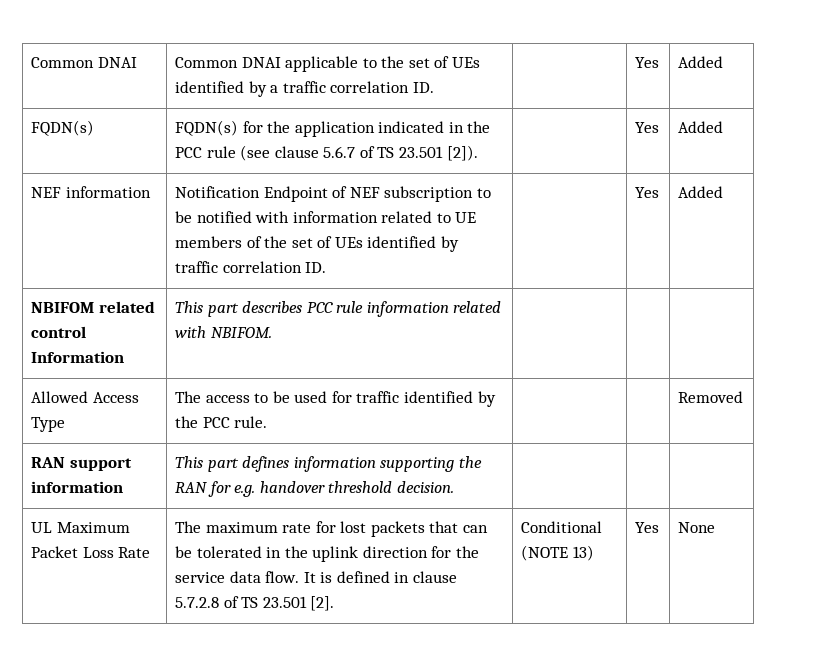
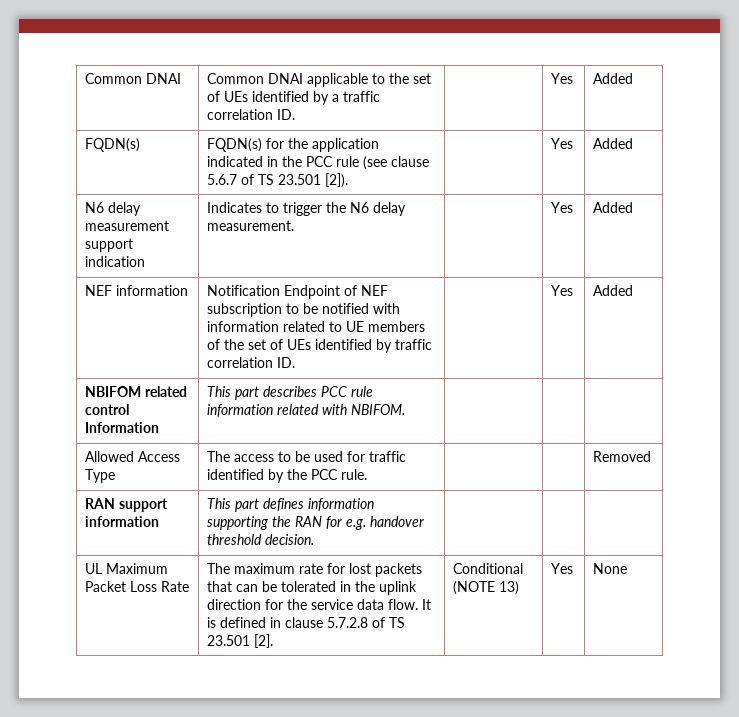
(723, 127) none -> [85,202,142,216] [85,220,170,231] [85,238,134,252] [85,256,146,267] [207,202,407,216] [207,220,295,231] [551,202,574,213] [593,202,634,213] // N6 delay measurement support indication | Indicates to trigger the N6 delay measurement. | | Yes | Added

